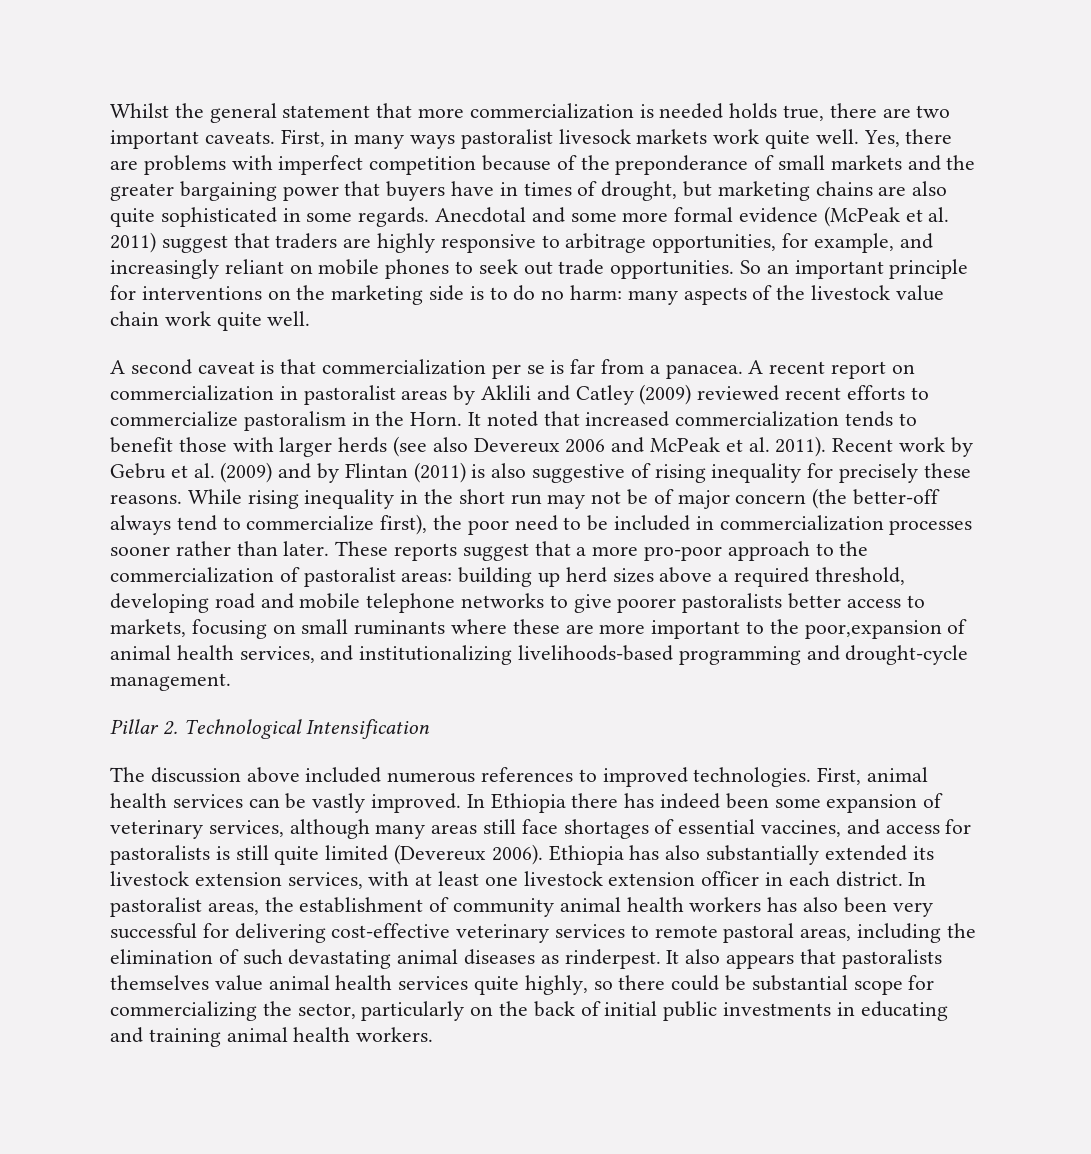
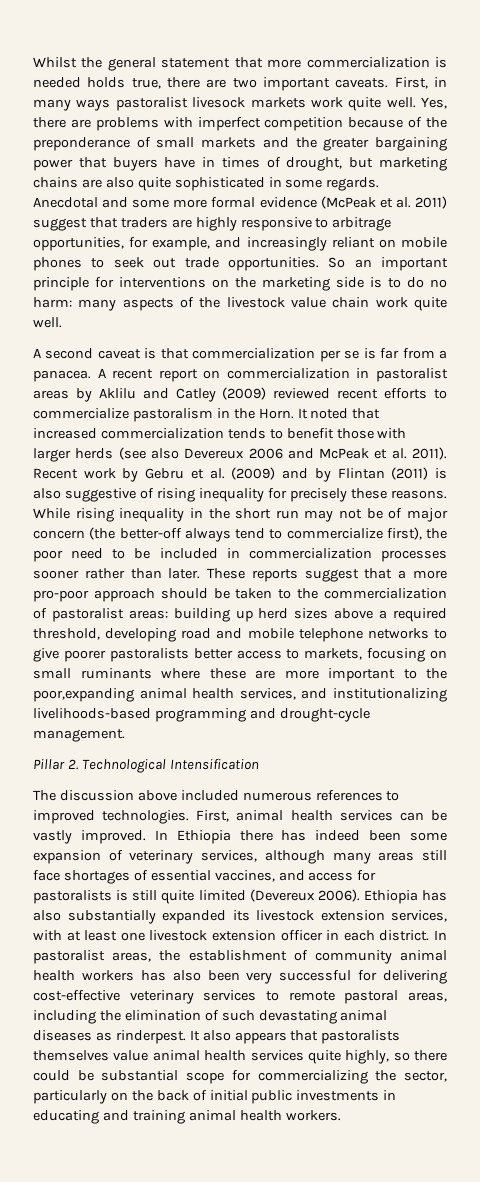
[481,385,532,400] Aklili -> [98,388,136,399] Aklilu
(810, 551) none -> [160,588,273,599] should be taken
[804,619,968,639] poor,expansion of -> [33,688,134,702] poor,expanding
[824,845,907,861] extended -> [162,910,226,924] expanded

